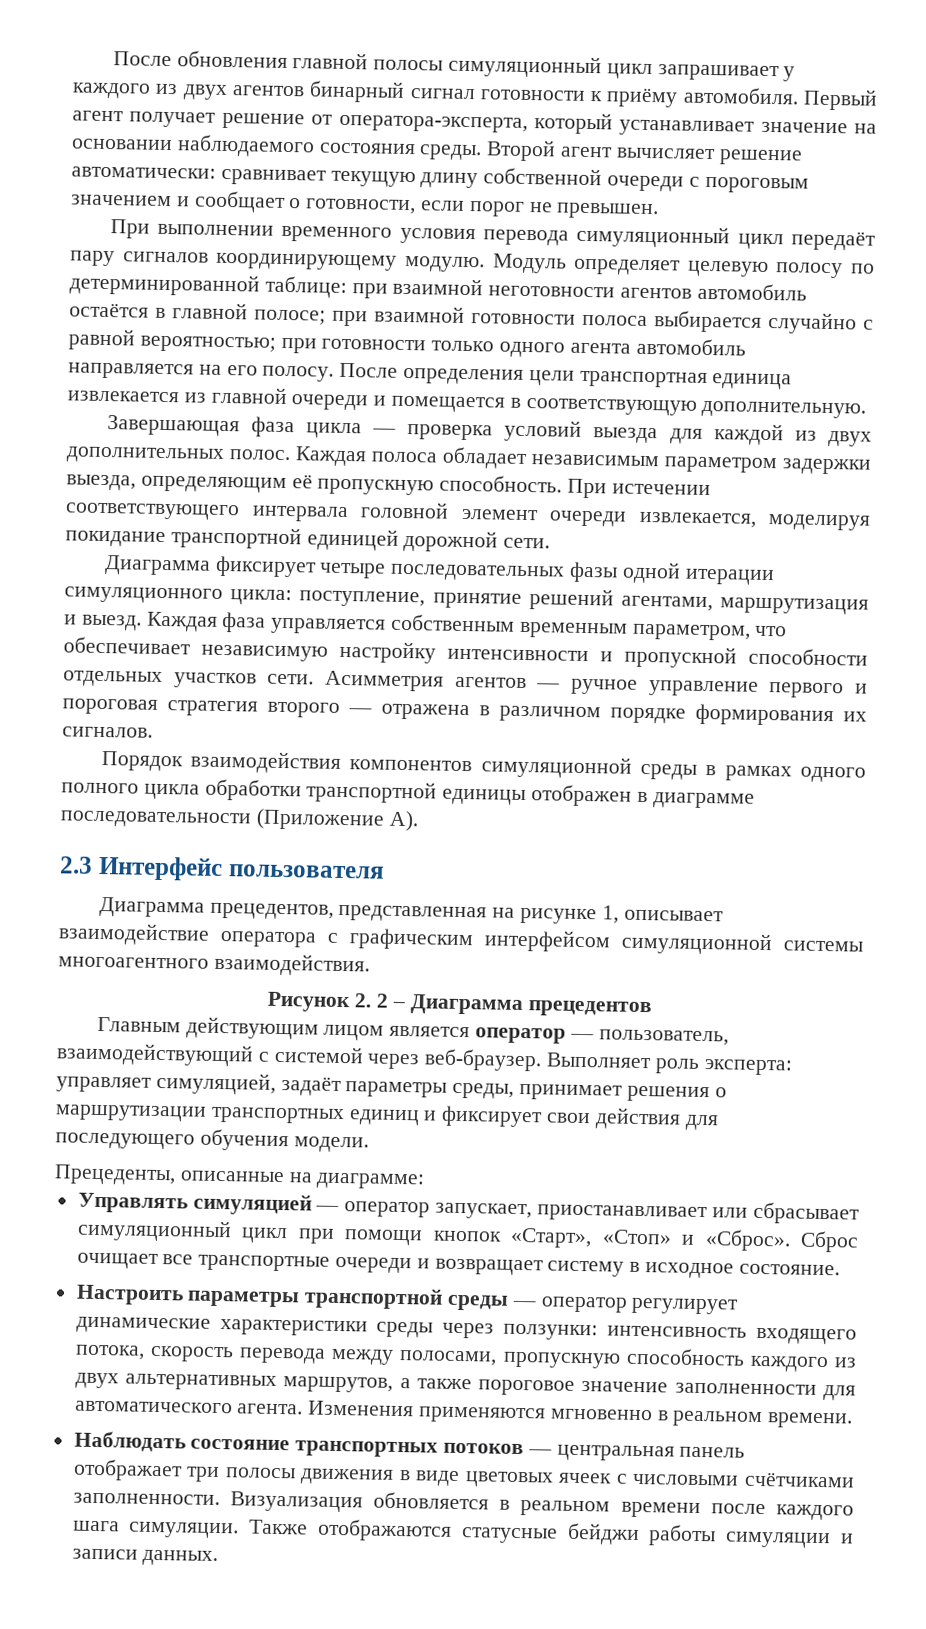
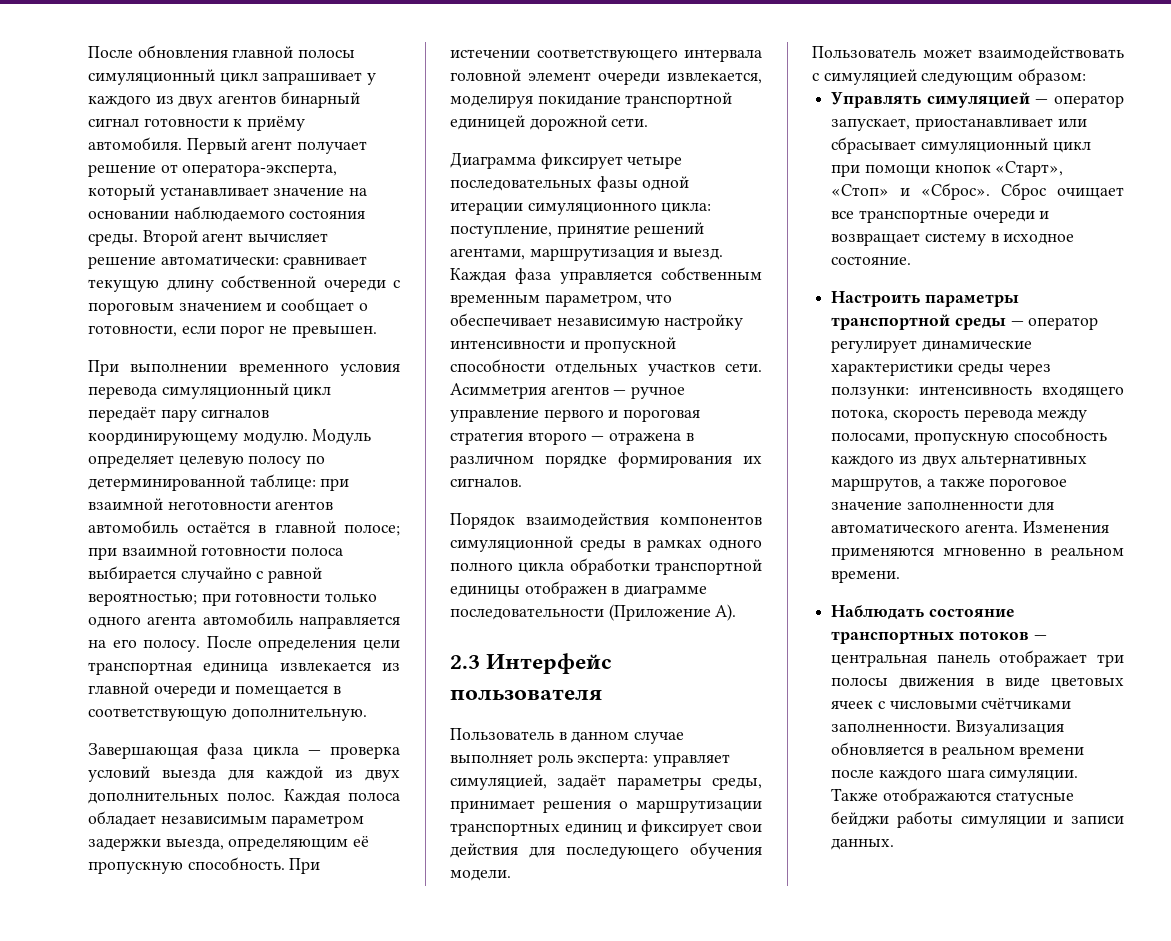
[98,896,724,925] [58,922,863,956] [58,952,370,977] [267,991,652,1018] [96,1016,729,1046] [56,1042,653,1072] Диаграмма прецедентов, представленная на рисунке 1, описывает взаимодействие оператора с графическим интерфейсом симуляционной системы многоагентного взаимодействия. // Рисунок 2. 2 – Диаграмма прецедентов // Главным действующим лицом является оператор — пользователь, взаимодействующий с системой через веб-браузер. Выполняет -> [450,728,685,744] [450,754,533,763] Пользователь в данном случае выполняет
[54,1164,426,1190] Прецеденты, описанные на диаграмме: -> [812,46,1124,61] [812,68,1087,85] Пользователь может взаимодействовать с симуляцией следующим образом:

